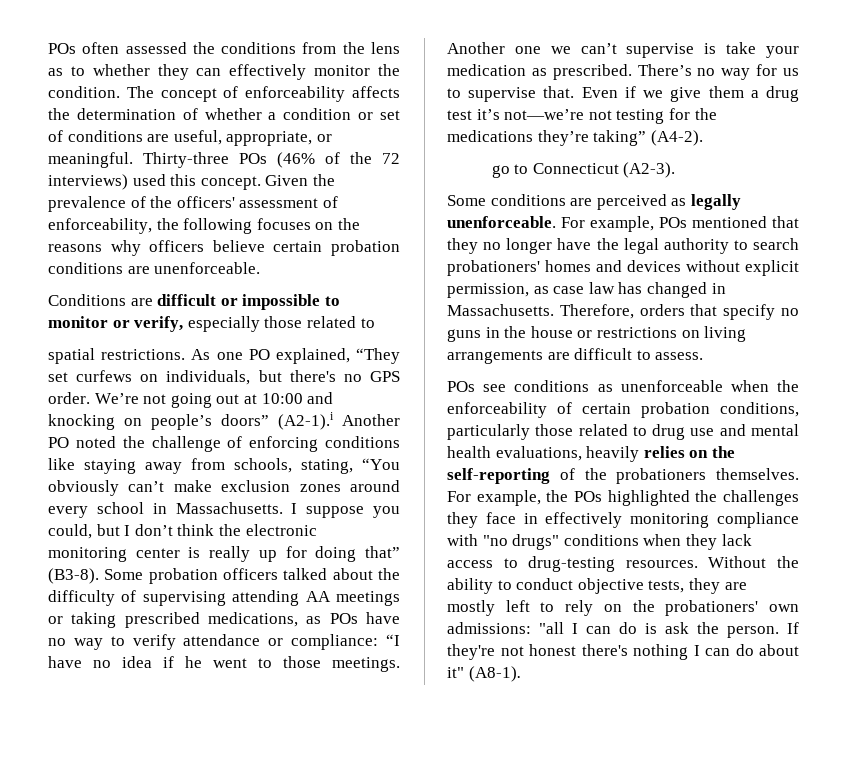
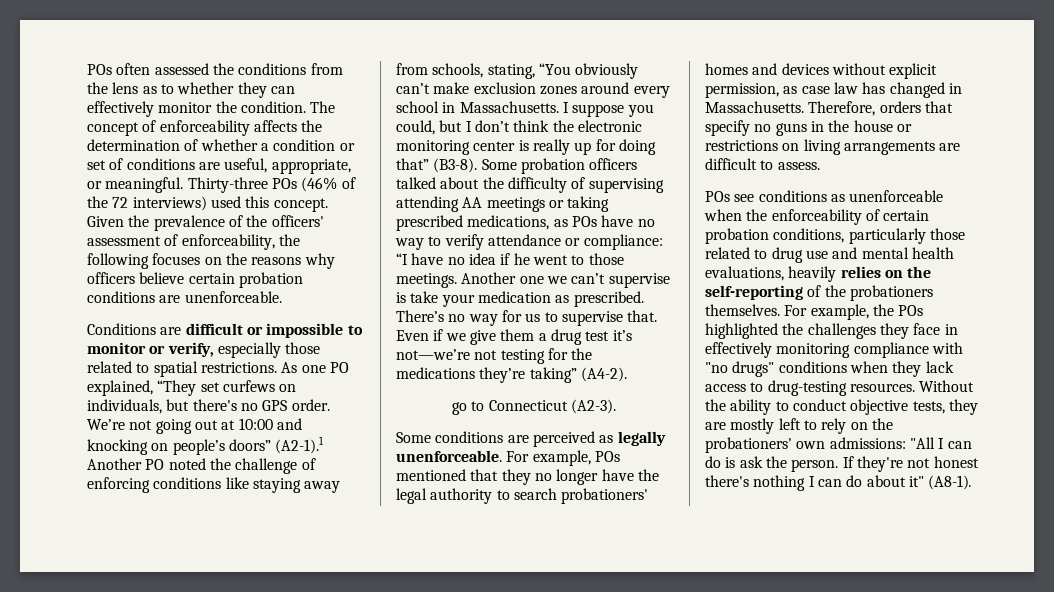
(375, 323) // -> (150, 368) none
[278,412,334,430] (A2-1).i -> [275,436,325,454] (A2-1).1
[539,622,564,634] "all -> [909,437,935,449] "All

